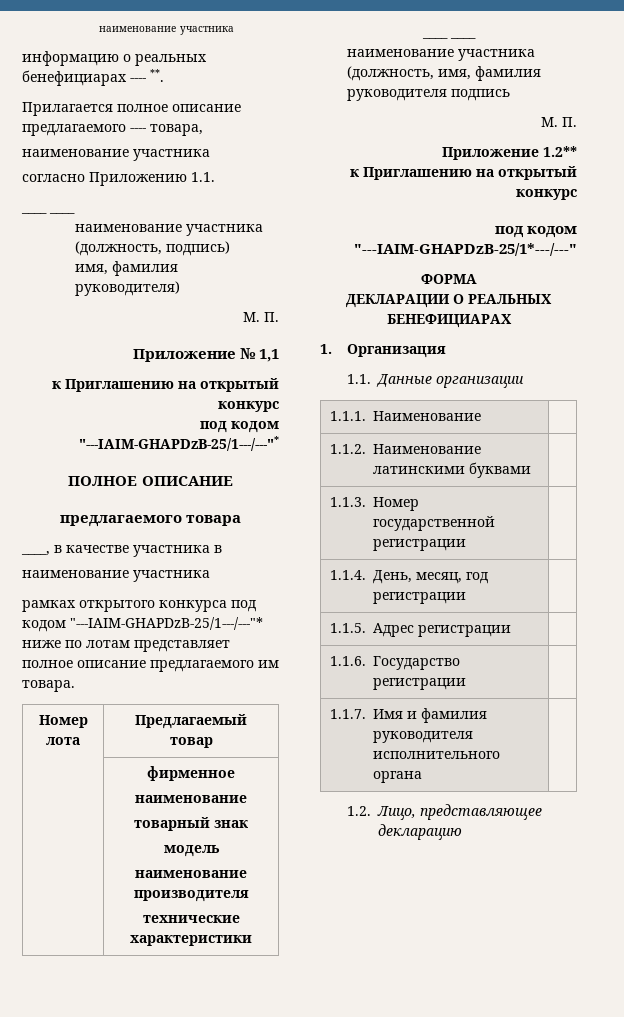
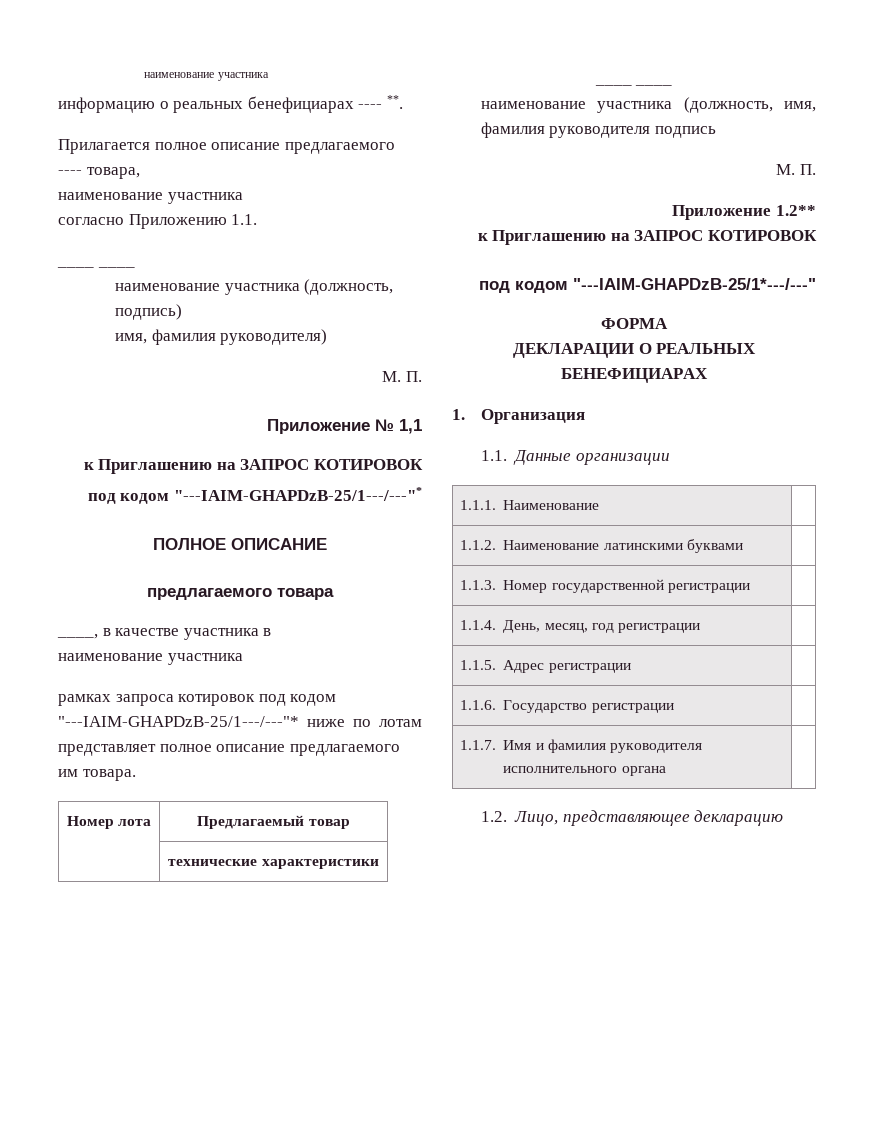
[200,378,279,392] [218,401,279,412] открытый конкурс -> [240,459,423,470] ЗАПРОС КОТИРОВОК
[79,600,227,612] открытого конкурса -> [115,694,256,706] запроса котировок
[147,766,235,781] [135,795,247,803] [134,817,248,831] [163,845,220,857] [135,870,247,878] [133,890,249,902] фирменное // наименование // товарный знак // модель // наименование производителя // -> (350, 824) none
[498,166,577,180] [516,189,577,200] открытый конкурс -> [634,230,817,241] ЗАПРОС КОТИРОВОК

